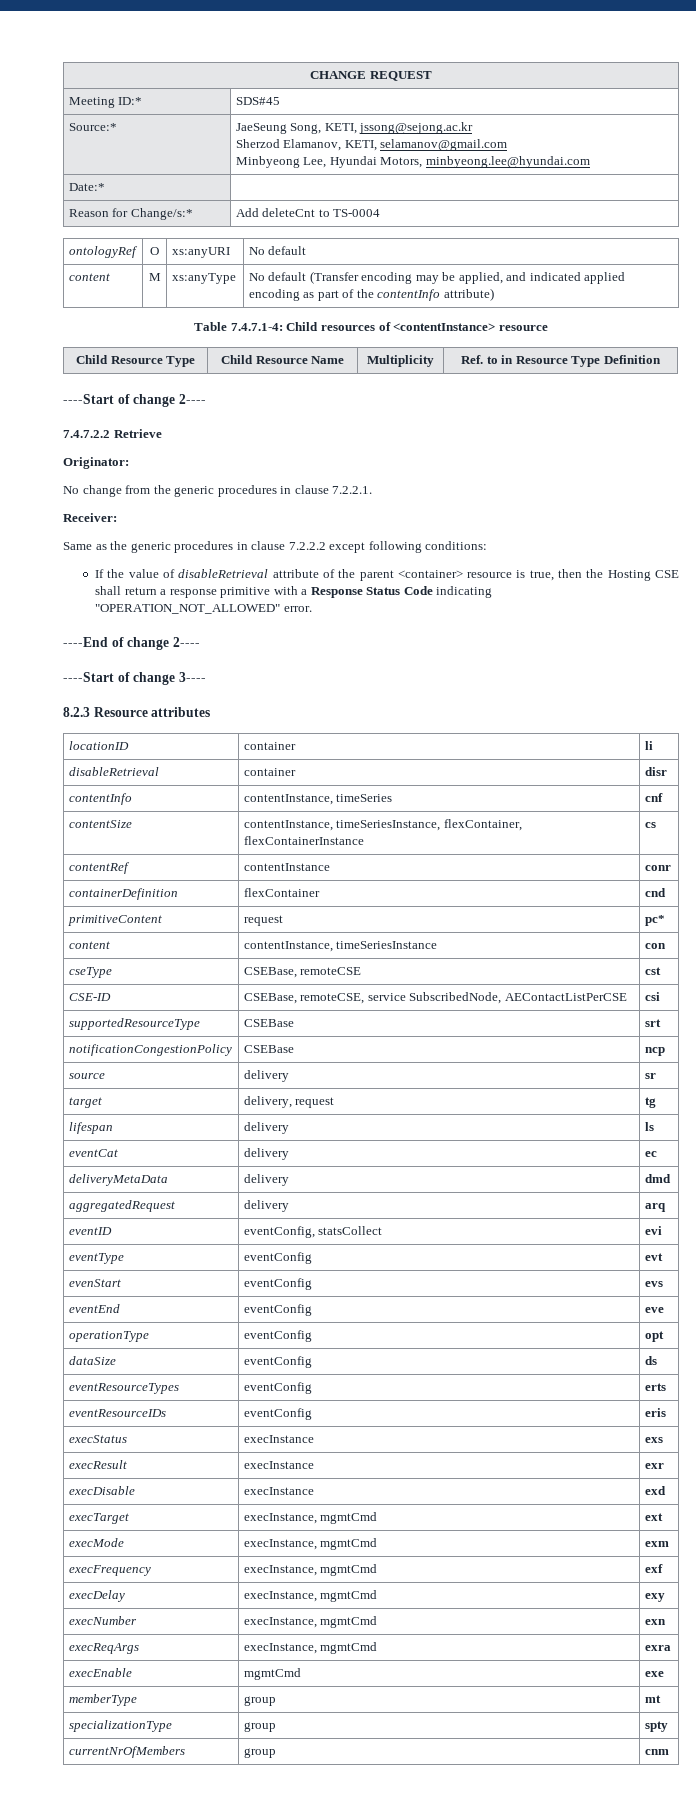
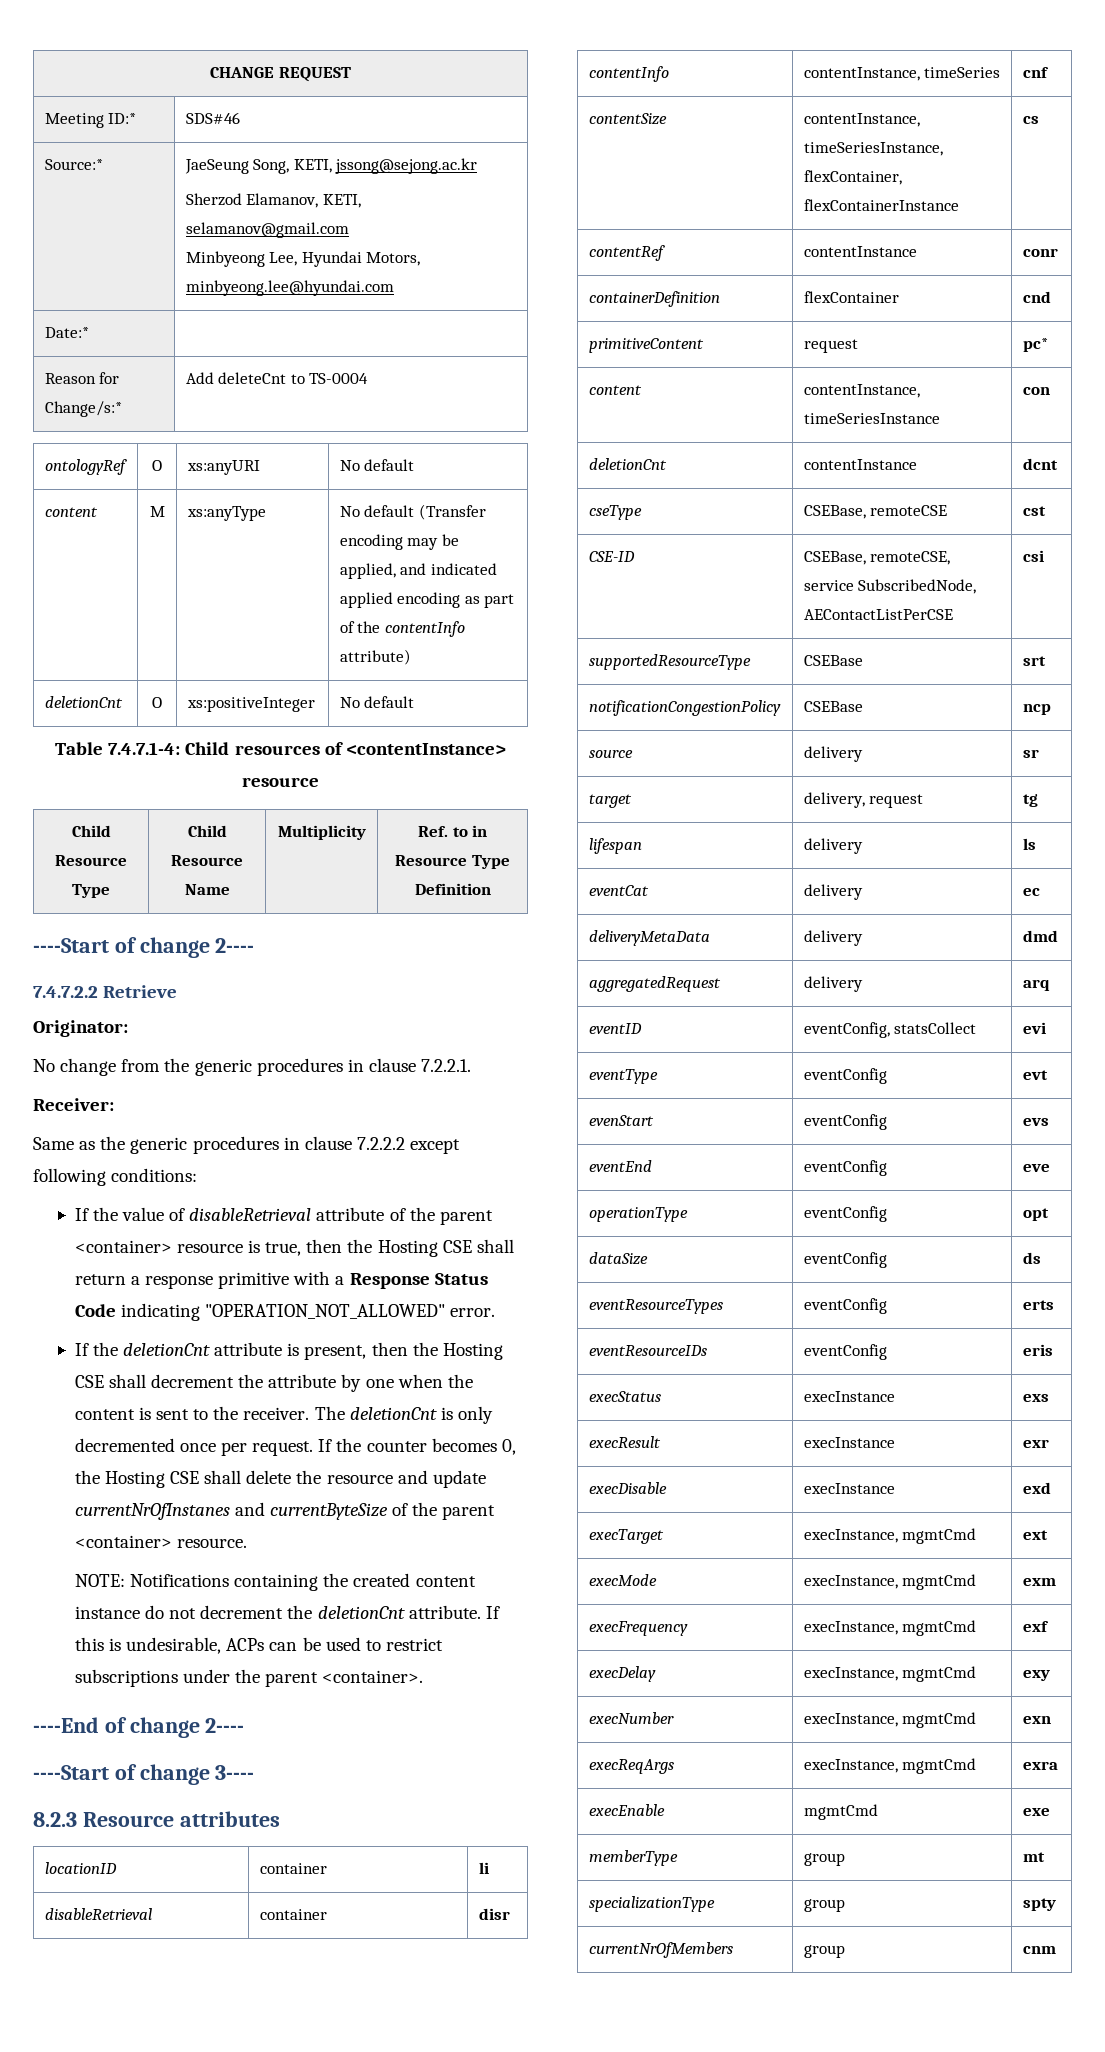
[235,97,280,105] SDS#45 -> [185,112,240,124] SDS#46
(494, 294) none -> [44,696,123,708] [152,697,162,708] [186,697,315,712] [339,696,415,708] // deletionCnt | O | xs:positiveInteger | No default
(312, 609) none -> [74,1342,503,1360] [74,1374,473,1392] [74,1406,494,1424] [74,1438,516,1456] [74,1470,486,1488] [74,1502,496,1520] [74,1535,247,1548] [74,1573,476,1591] [74,1605,500,1619] [74,1637,443,1654] [74,1669,424,1687] // If the deletionCnt attribute is present, then the Hosting CSE shall decrement the attribute by one when the content is sent to the receiver. The deletionCnt is only decremented once per request. If the counter becomes 0, the Hosting CSE shall delete the resource and update currentNrOfInstanes and currentByteSize of the parent <container> resource. // NOTE: Notifications containing the created content instance do not decrement the deletionCnt attribute. If this is undesirable, ACPs can be used to restrict subscriptions under the parent <container>.
(666, 946) none -> [588,458,667,470] [803,459,917,470] [1022,458,1058,470] // deletionCnt | contentInstance | dcnt

